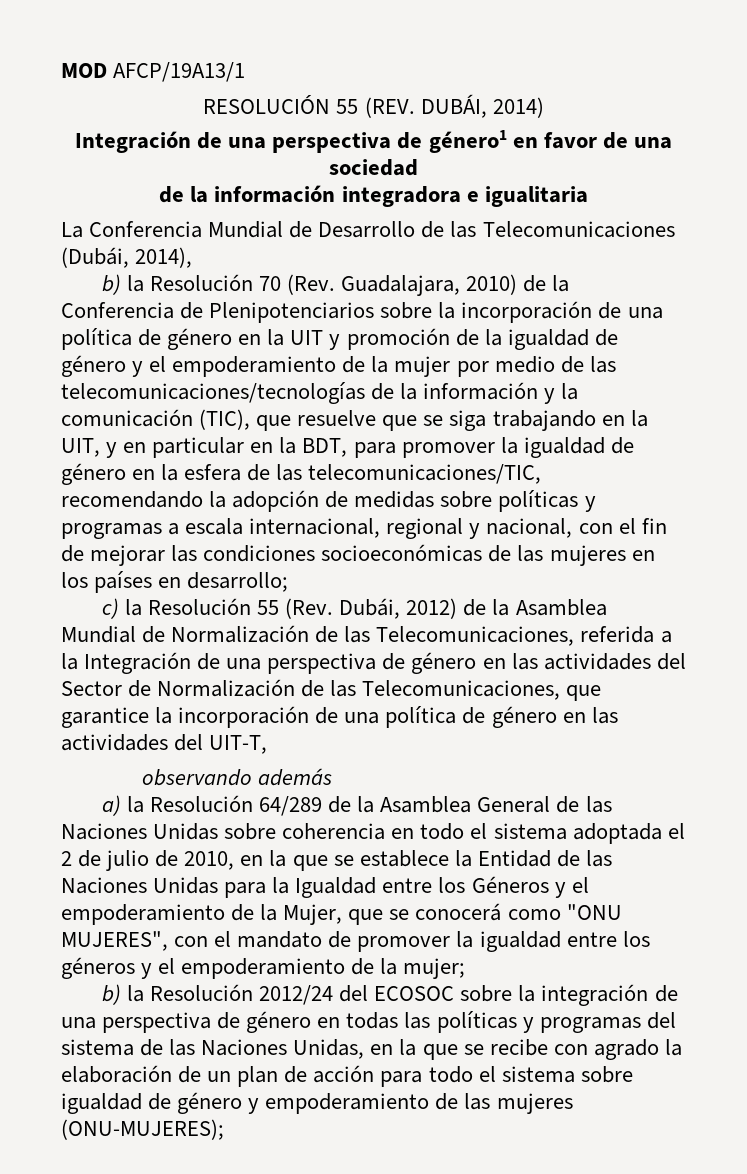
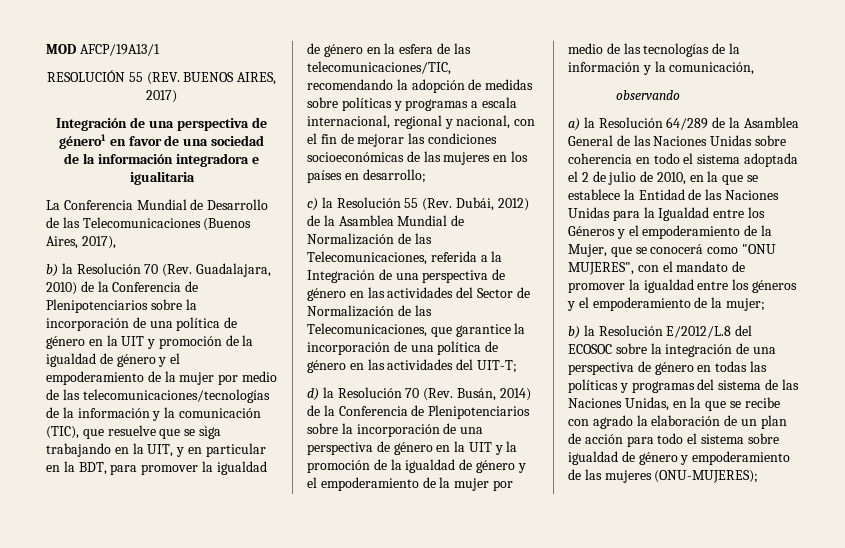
[420,94,544,118] DUBÁI, 2014) -> [183,72,277,85] [146,90,177,103] BUENOS AIRES, 2017)
[61,247,193,268] (Dubái, 2014), -> [203,218,252,231] [46,236,116,249] (Buenos Aires, 2017),
[209,735,268,754] UIT-T, -> [476,360,517,373] [307,387,531,401] [307,405,531,419] [307,423,484,437] [307,441,518,455] [307,459,526,473] [307,477,513,491] [568,43,740,57] [568,61,755,75] UIT-T; // d) la Resolución 70 (Rev. Busán, 2014) de la Conferencia de Plenipotenciarios sobre la incorporación de una perspectiva de género en la UIT y la promoción de la igualdad de género y el empoderamiento de la mujer por medio de las tecnologías de la información y la comunicación,
[257,768,332,786] además -> (680, 95) none
[259,985,334,1005] 2012/24 -> [666,326,732,338] E/2012/L.8

